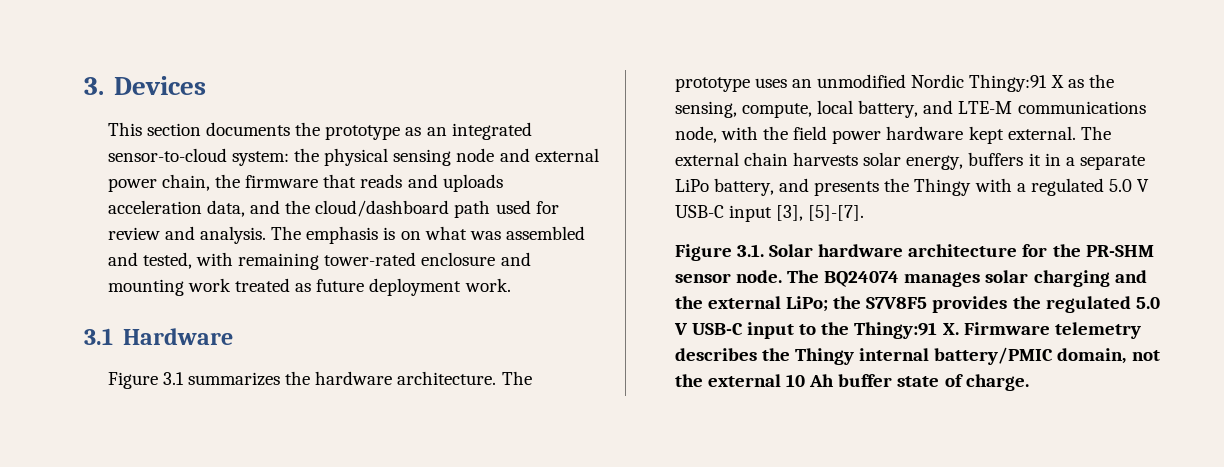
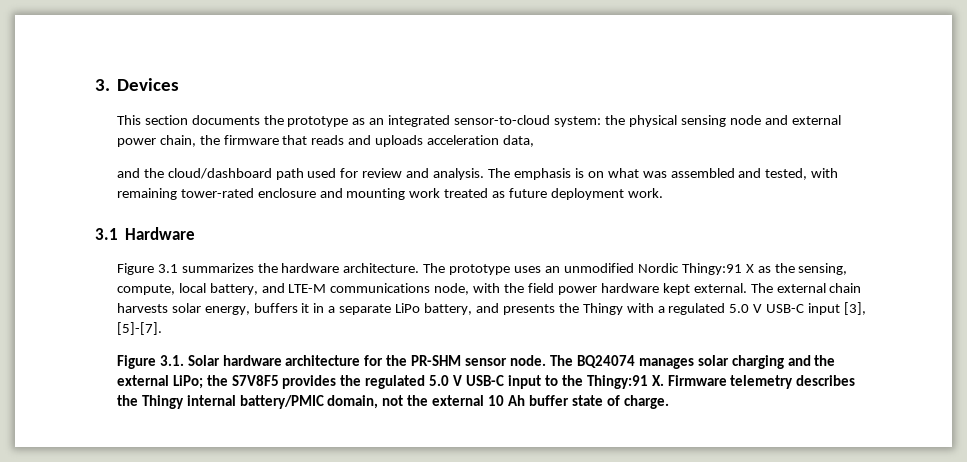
(245, 208) none -> (535, 141) //

